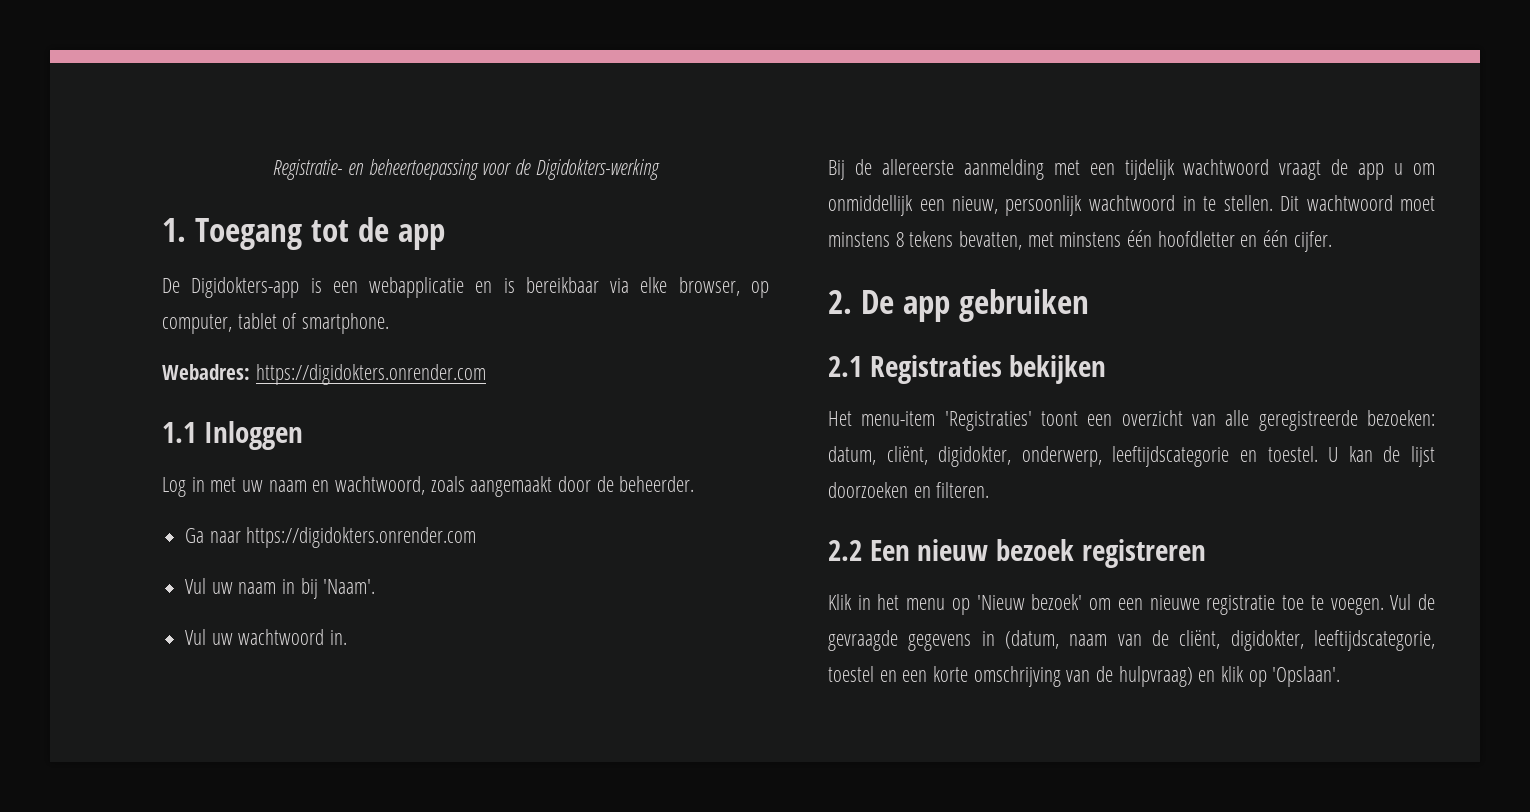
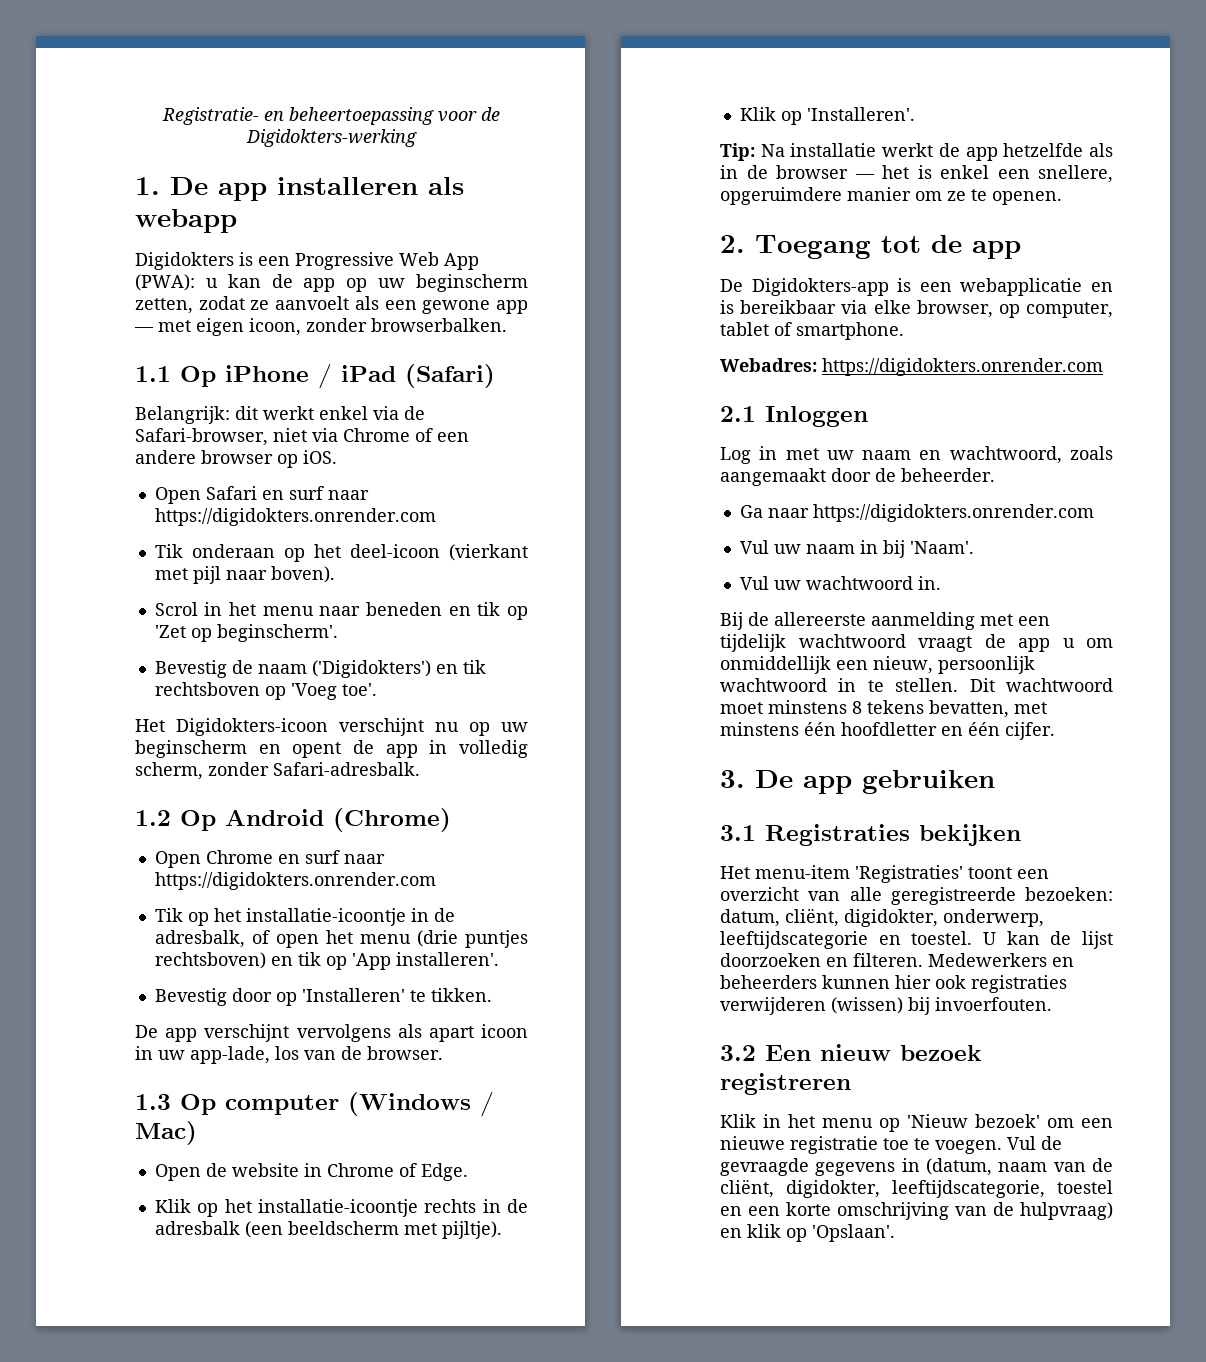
(186, 230) none -> [170,177,464,201] [135,209,237,233] [135,252,479,270] [135,274,528,292] [135,296,528,314] [134,318,507,336] [135,364,495,389] [135,406,425,424] [135,428,469,446] [135,450,337,468] [154,486,369,504] [154,508,436,526] [154,544,528,562] [154,566,335,584] [154,602,528,620] [154,624,338,642] [154,660,486,678] [154,682,377,700] [135,718,528,736] [135,740,528,758] [135,762,420,780] [135,808,451,832] [154,850,385,868] [154,872,436,890] [154,908,455,926] [154,930,528,948] [154,952,499,970] [154,988,492,1006] [135,1024,528,1042] [135,1046,443,1064] [135,1092,494,1117] [135,1121,197,1145] [154,1163,468,1181] [154,1199,528,1217] [154,1221,502,1239] [739,107,915,125] [720,143,1113,161] [720,165,1113,183] [720,187,1062,205] [720,235,745,253] De app installeren als webapp // Digidokters is een Progressive Web App (PWA): u kan de app op uw beginscherm zetten, zodat ze aanvoelt als een gewone app — met eigen icoon, zonder browserbalken. // 1.1 Op iPhone / iPad (Safari) // Belangrijk: dit werkt enkel via de Safari-browser, niet via Chrome of een andere browser op iOS. // Open Safari en surf naar https://digidokters.onrender.com // Tik onderaan op het deel-icoon (vierkant met pijl naar boven). // Scrol in het menu naar beneden en tik op 'Zet op beginscherm'. // Bevestig de naam ('Digidokters') en tik rechtsboven op 'Voeg toe'. // Het Digidokters-icoon verschijnt nu op uw beginscherm en opent de app in volledig scherm, zonder Safari-adresbalk. // 1.2 Op Android (Chrome) // Open Chrome en surf naar https://digidokters.onrender.com // Tik op het installatie-icoontje in de adresbalk, of open het menu (drie puntjes rechtsboven) en tik op 'App installeren'. // Bevestig door op 'Installeren' te tikken. // De app verschijnt vervolgens als apart icoon in uw app-lade, los van de browser. // 1.3 Op computer (Windows / Mac) // Open de website in Chrome of Edge. // Klik op het installatie-icoontje rechts in de adresbalk (een beeldscherm met pijltje). // Klik op 'Installeren'. // Tip: Na installatie werkt de app hetzelfde als in de browser — het is enkel een snellere, opgeruimdere manier om ze te openen. // 2.
[162,422,196,443] 1.1 -> [720,406,756,422] 2.1
[828,290,852,314] 2. -> [720,770,745,788] 3.
[828,356,862,377] 2.1 -> [720,825,756,841] 3.1
[828,540,862,561] // 2.2 -> [928,953,1074,967] [720,975,1067,993] [720,997,1052,1015] [720,1045,756,1061] Medewerkers en beheerders kunnen hier ook registraties verwijderen (wissen) bij invoerfouten. // 3.2

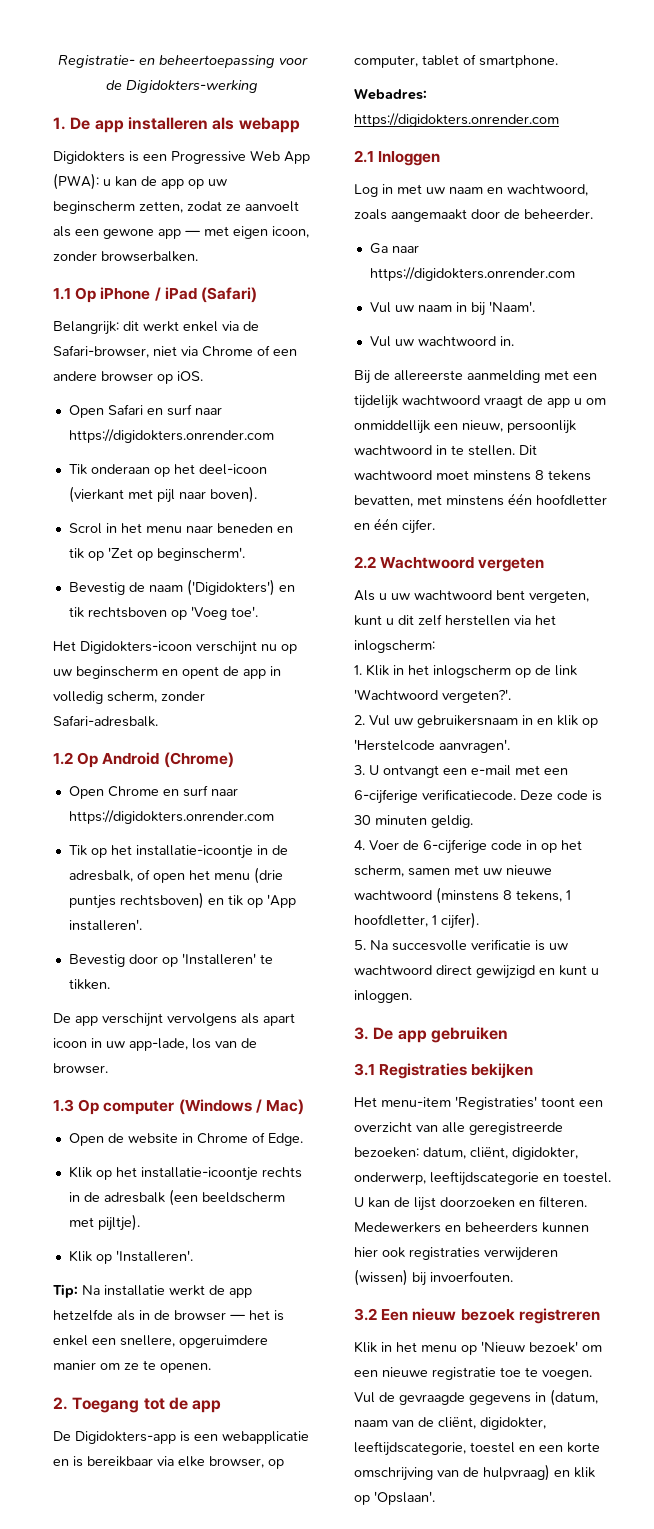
(1055, 731) none -> [354,556,545,572] [354,590,589,603] [354,614,556,626] [354,640,435,653] [354,664,577,678] [354,689,511,703] [354,715,598,728] [354,739,510,753] [354,765,568,778] [354,789,602,804] [354,815,473,828] [354,839,582,854] [354,865,552,877] [354,887,571,904] [354,912,479,929] [354,939,568,951] [354,965,599,979] [354,990,412,1003] // 2.2 Wachtwoord vergeten // Als u uw wachtwoord bent vergeten, kunt u dit zelf herstellen via het inlogscherm: // 1. Klik in het inlogscherm op de link 'Wachtwoord vergeten?'. // 2. Vul uw gebruikersnaam in en klik op 'Herstelcode aanvragen'. // 3. U ontvangt een e-mail met een 6-cijferige verificatiecode. Deze code is 30 minuten geldig. // 4. Voer de 6-cijferige code in op het scherm, samen met uw nieuwe wachtwoord (minstens 8 tekens, 1 hoofdletter, 1 cijfer). // 5. Na succesvolle verificatie is uw wachtwoord direct gewijzigd en kunt u inloggen.

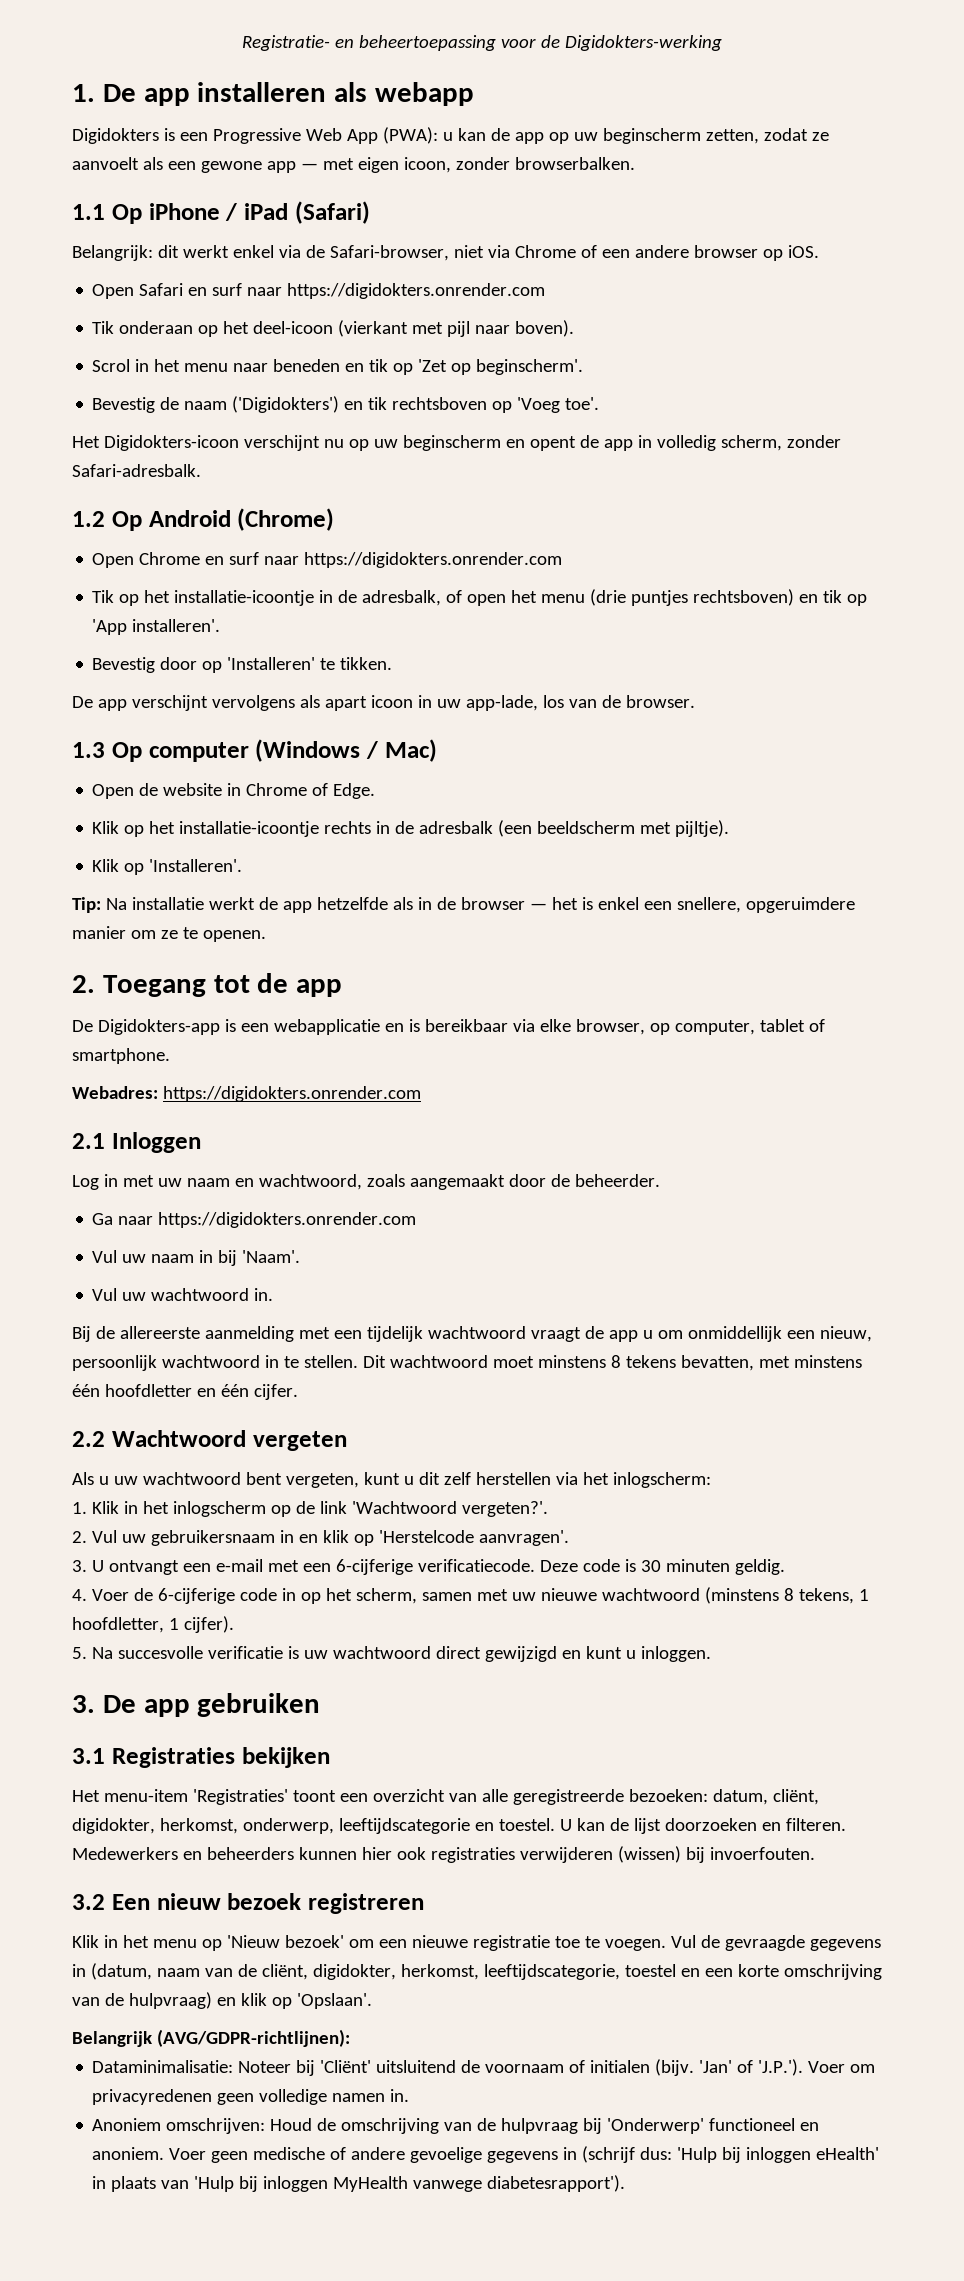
(578, 1153) none -> [159,1818,238,1834] herkomst,
(546, 1423) none -> [400,1964,479,1980] herkomst,
(435, 1498) none -> [72,2029,350,2047] [92,2059,876,2076] [92,2089,410,2105] [92,2118,820,2134] [92,2146,880,2163] [92,2175,626,2192] // Belangrijk (AVG/GDPR-richtlijnen): // Dataminimalisatie: Noteer bij 'Cliënt' uitsluitend de voornaam of initialen (bijv. 'Jan' of 'J.P.'). Voer om privacyredenen geen volledige namen in. // Anoniem omschrijven: Houd de omschrijving van de hulpvraag bij 'Onderwerp' functioneel en anoniem. Voer geen medische of andere gevoelige gegevens in (schrijf dus: 'Hulp bij inloggen eHealth' in plaats van 'Hulp bij inloggen MyHealth vanwege diabetesrapport').

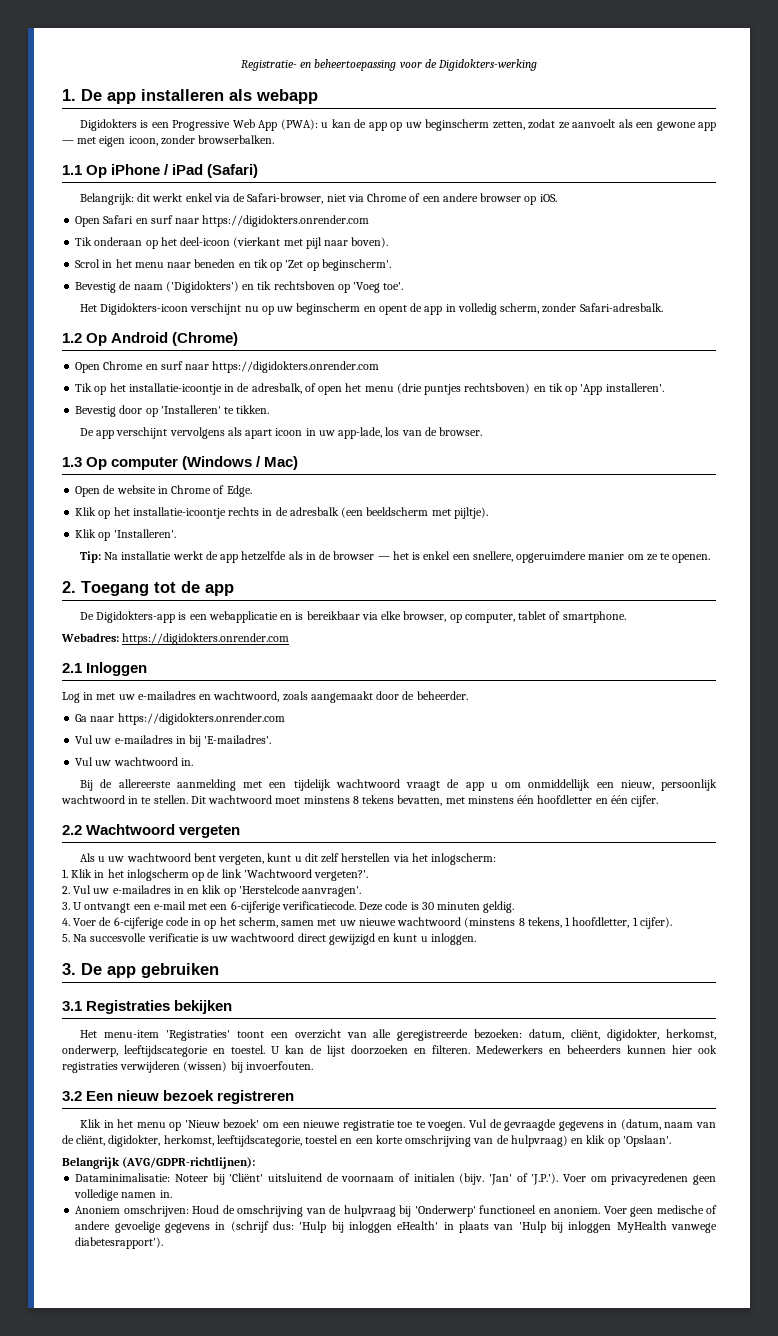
[186,1178,230,1187] naam -> [137,691,196,700] e-mailadres
[151,1254,195,1263] naam -> [114,735,173,744] e-mailadres
[242,1250,301,1263] 'Naam'. -> [204,735,272,744] 'E-mailadres'.
[150,1530,275,1546] gebruikersnaam -> [112,885,171,894] e-mailadres

